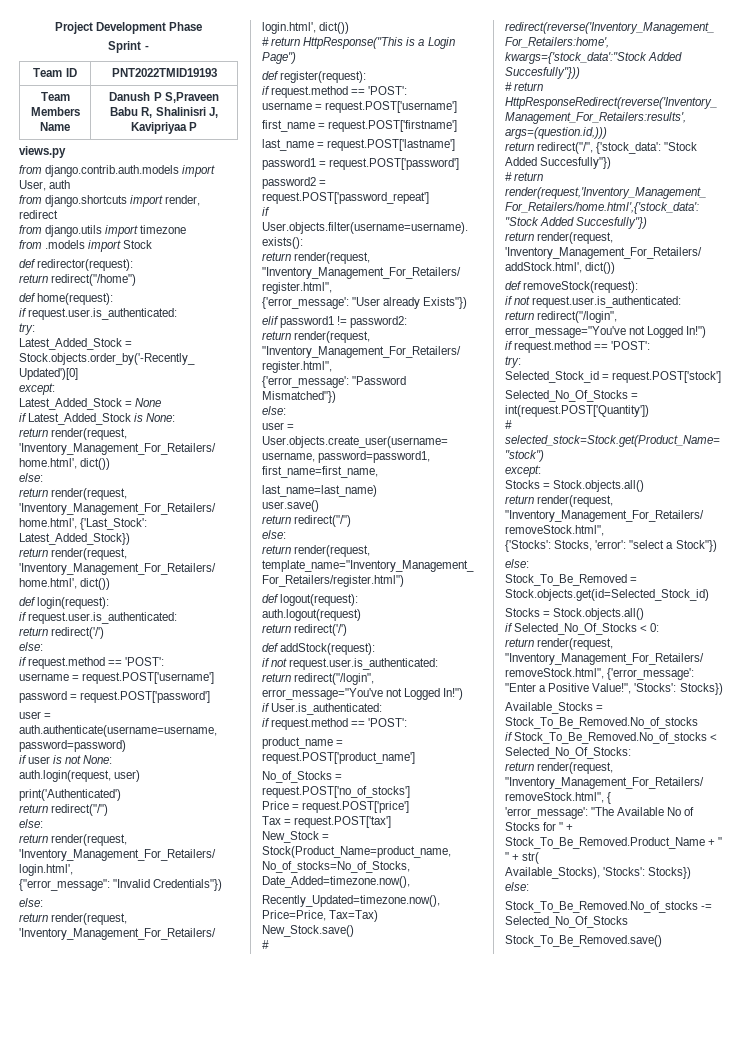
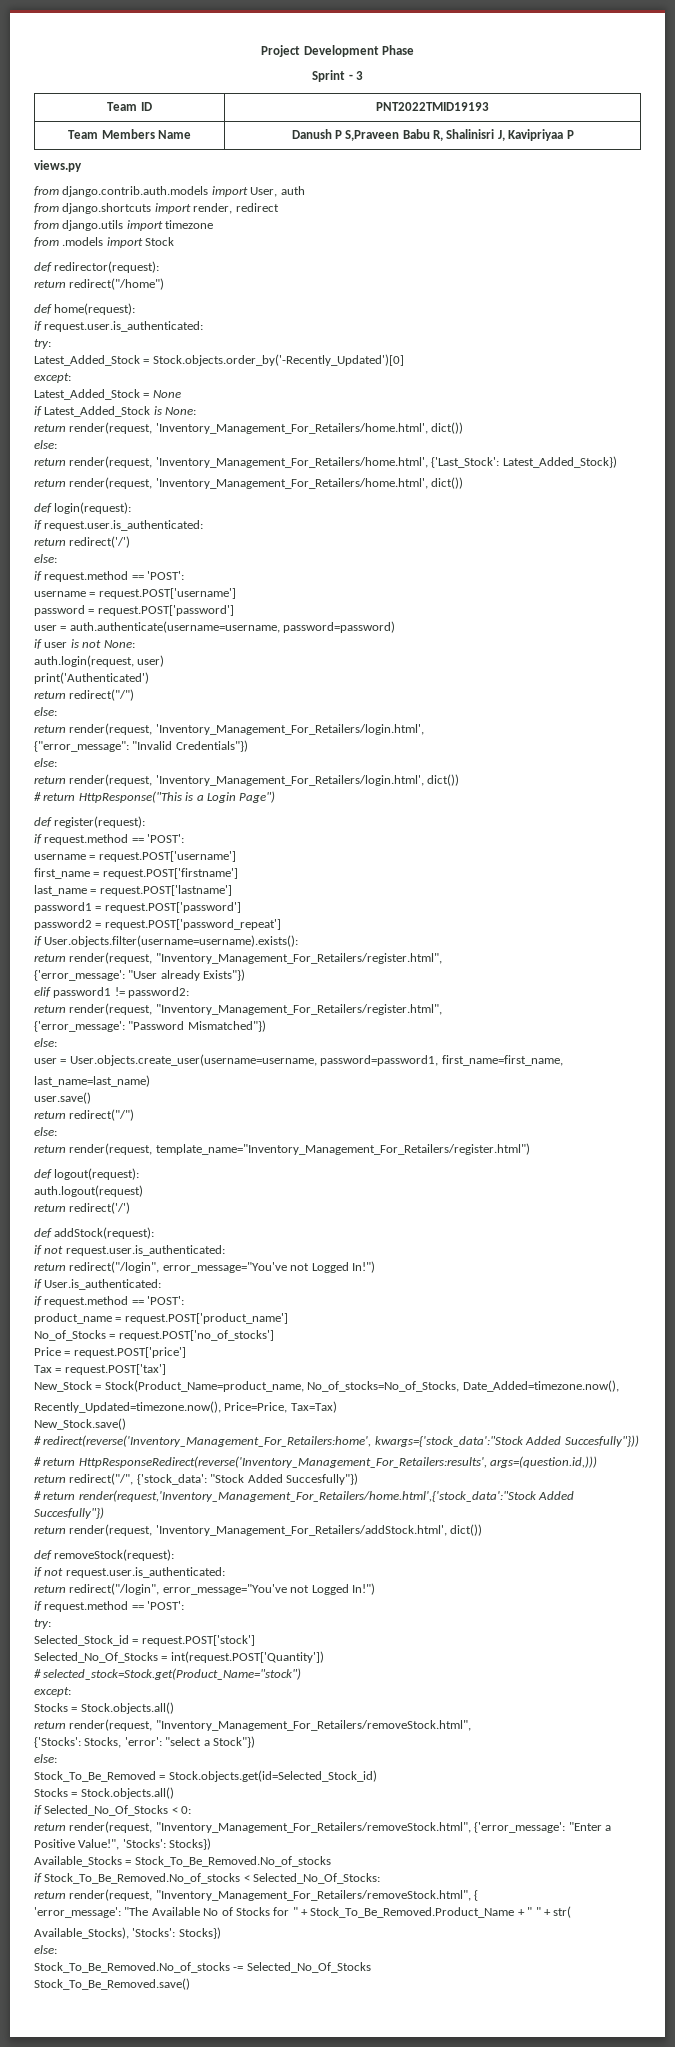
(149, 47) none -> [355,71,363,80] 3

